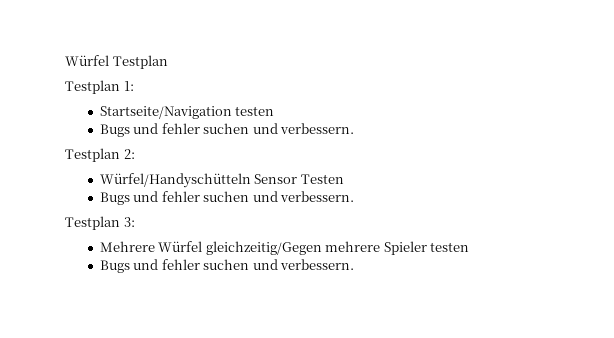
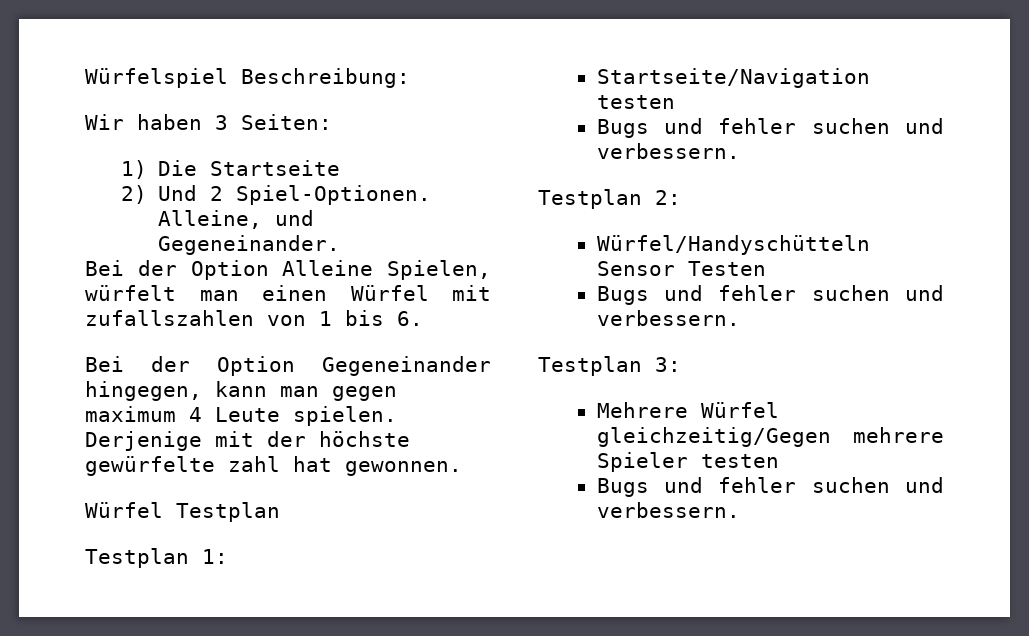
(65, 60) none -> [85,68,410,88] [85,114,332,130] [121,160,340,179] [121,185,431,205] [157,210,314,229] [157,235,340,255] [85,260,491,280] [85,285,491,301] [85,310,423,326] [85,356,491,376] [85,381,397,401] [85,406,397,426] [85,431,410,451] [85,456,462,476] Würfelspiel Beschreibung: // Wir haben 3 Seiten: // 1) Die Startseite // 2) Und 2 Spiel-Optionen. Alleine, und Gegeneinander. // Bei der Option Alleine Spielen, würfelt man einen Würfel mit zufallszahlen von 1 bis 6. // Bei der Option Gegeneinander hingegen, kann man gegen maximum 4 Leute spielen. Derjenige mit der höchste gewürfelte zahl hat gewonnen. //

